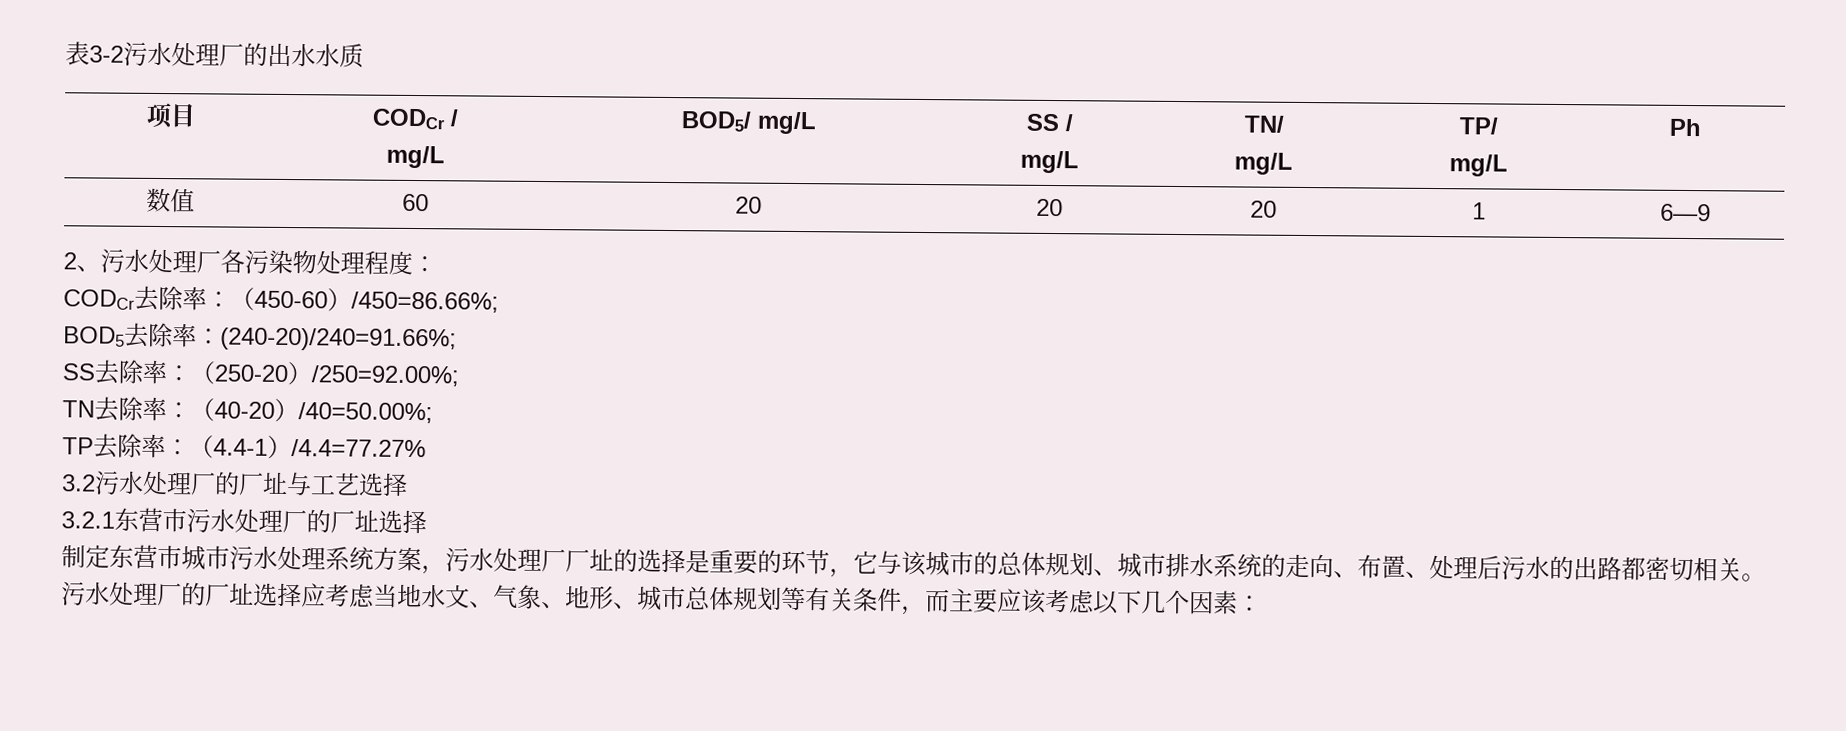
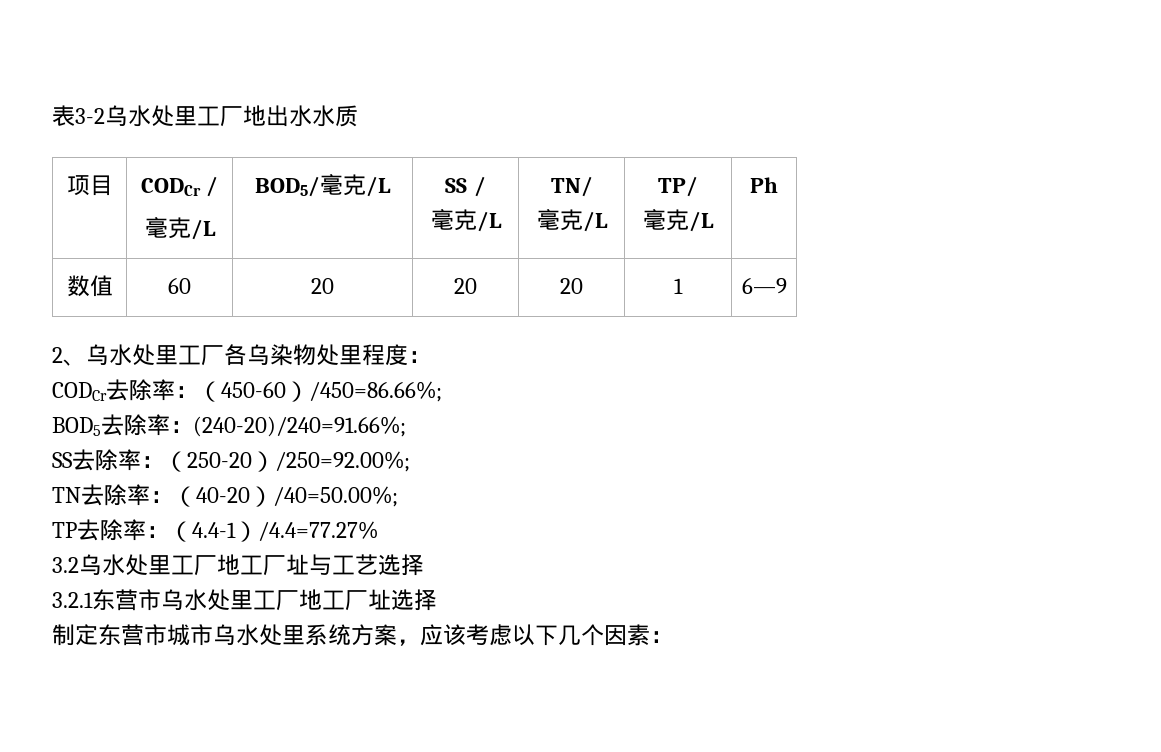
[123,41,268,67] 污水处理厂的 -> [105,105,266,127] 乌水处里工厂地
[385,145,445,169] mg/L -> [144,217,216,240] 毫克/L
[756,111,816,135] mg/L -> [320,174,391,197] 毫克/L
[1019,150,1079,174] mg/L -> [430,209,502,232] 毫克/L
[1234,152,1293,175] mg/L -> [536,209,608,232] 毫克/L
[1449,154,1508,177] mg/L -> [643,209,714,232] 毫克/L
[100,248,365,275] 污水处理厂各污染物处理 -> [86,344,362,366] 乌水处里工厂各乌染物处里
[94,470,240,496] 污水处理厂的 -> [79,554,263,576] 乌水处里工厂地工
[186,508,331,534] 污水处理厂的 -> [161,589,345,611] 乌水处里工厂地工
[229,545,326,571] 污水处理 -> [213,624,305,646] 乌水处里
[445,547,1766,582] [61,581,998,616] 污水处理厂厂址的选择是重要的环节，它与该城市的总体规划、城市排水系统的走向、布置、处理后污水的出路都密切相关。污水处理厂的厂址选择应考虑当地水文、气象、地形、城市总体规划等有关条件，而主要 -> (420, 642) none

